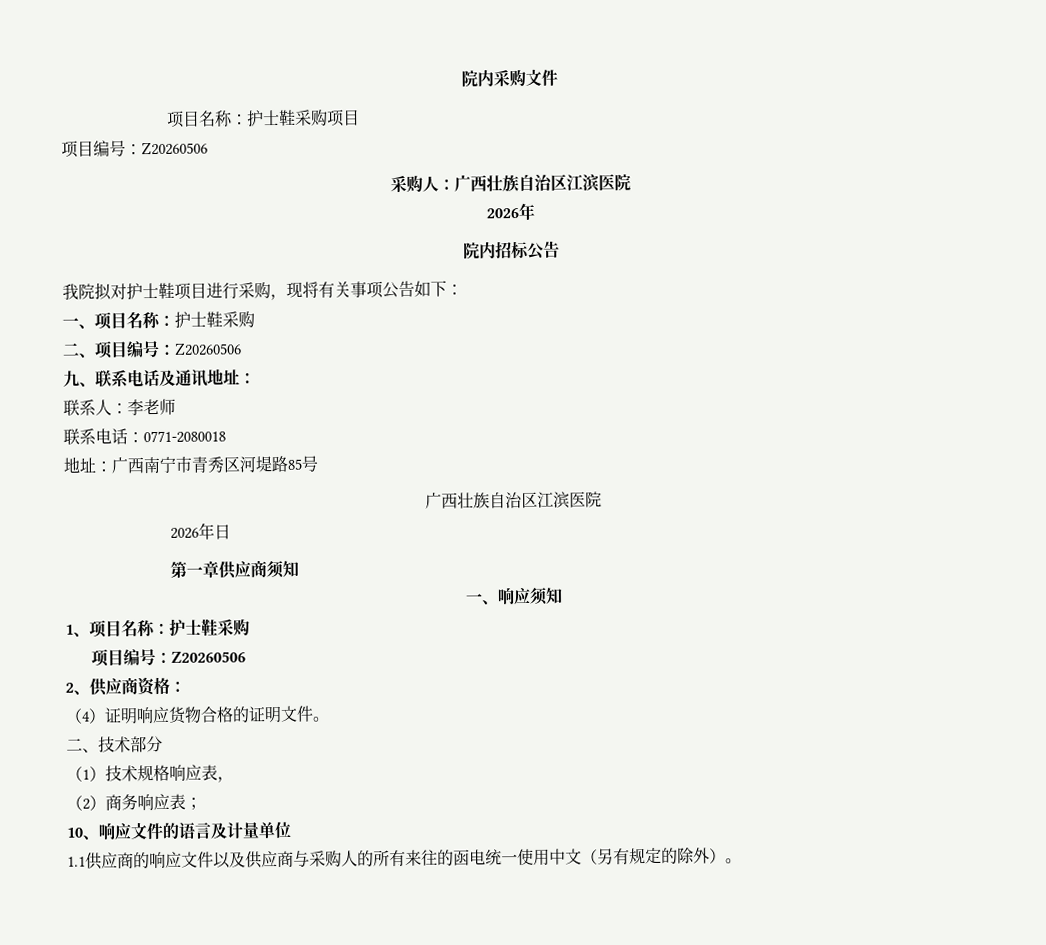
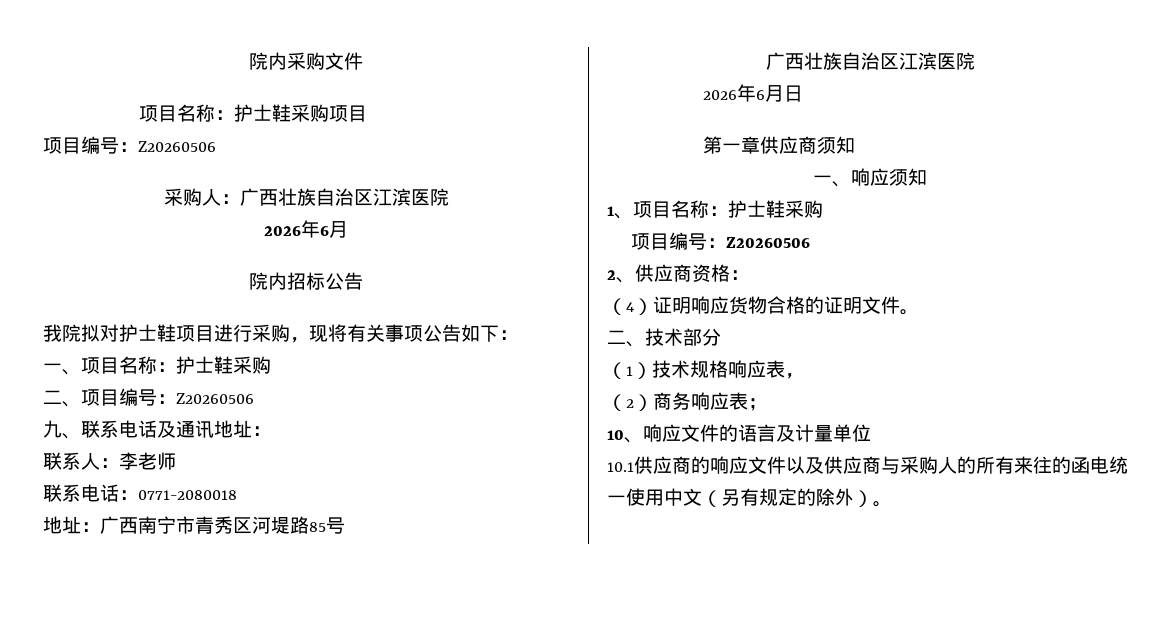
(535, 211) none -> [320,221,348,238] 6月
(215, 531) none -> [755,85,784,102] 6月
[67,856,86,867] 1.1 -> [607,462,634,472] 10.1

